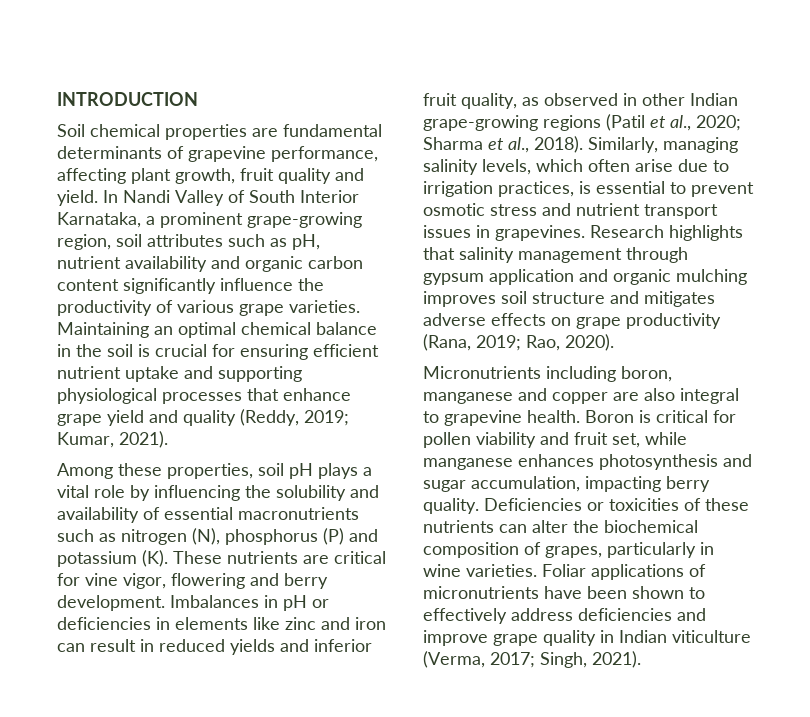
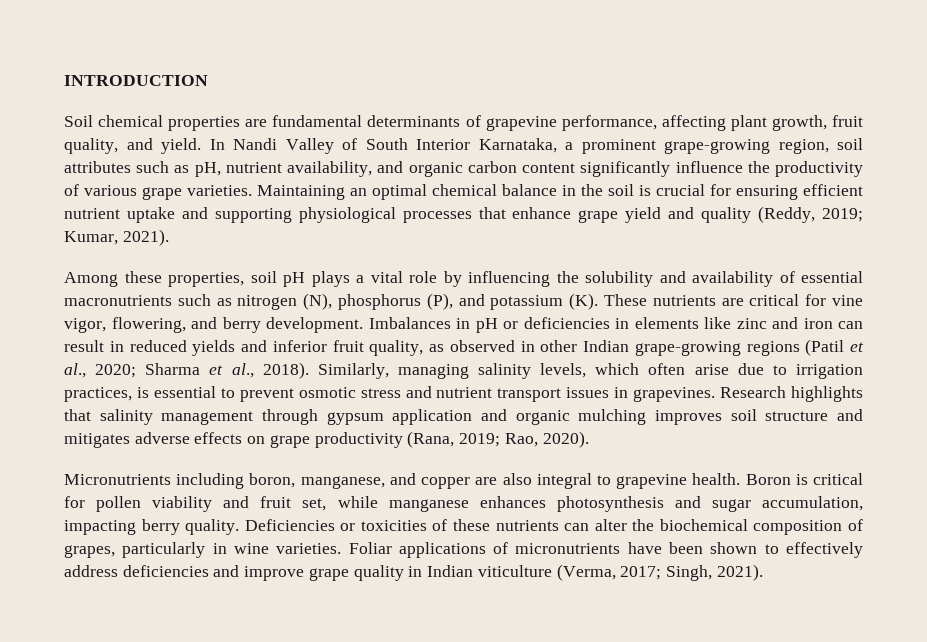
[278,168,331,184] quality -> [64,138,118,154] quality,
[125,256,207,272] availability -> [287,161,373,177] availability,
[323,528,344,545] (P) -> [426,293,453,310] (P),
[171,573,245,589] flowering -> [111,317,186,333] flowering,
[423,392,513,404] manganese -> [300,476,385,489] manganese,

